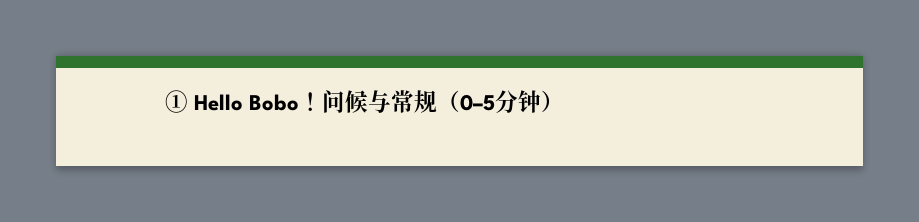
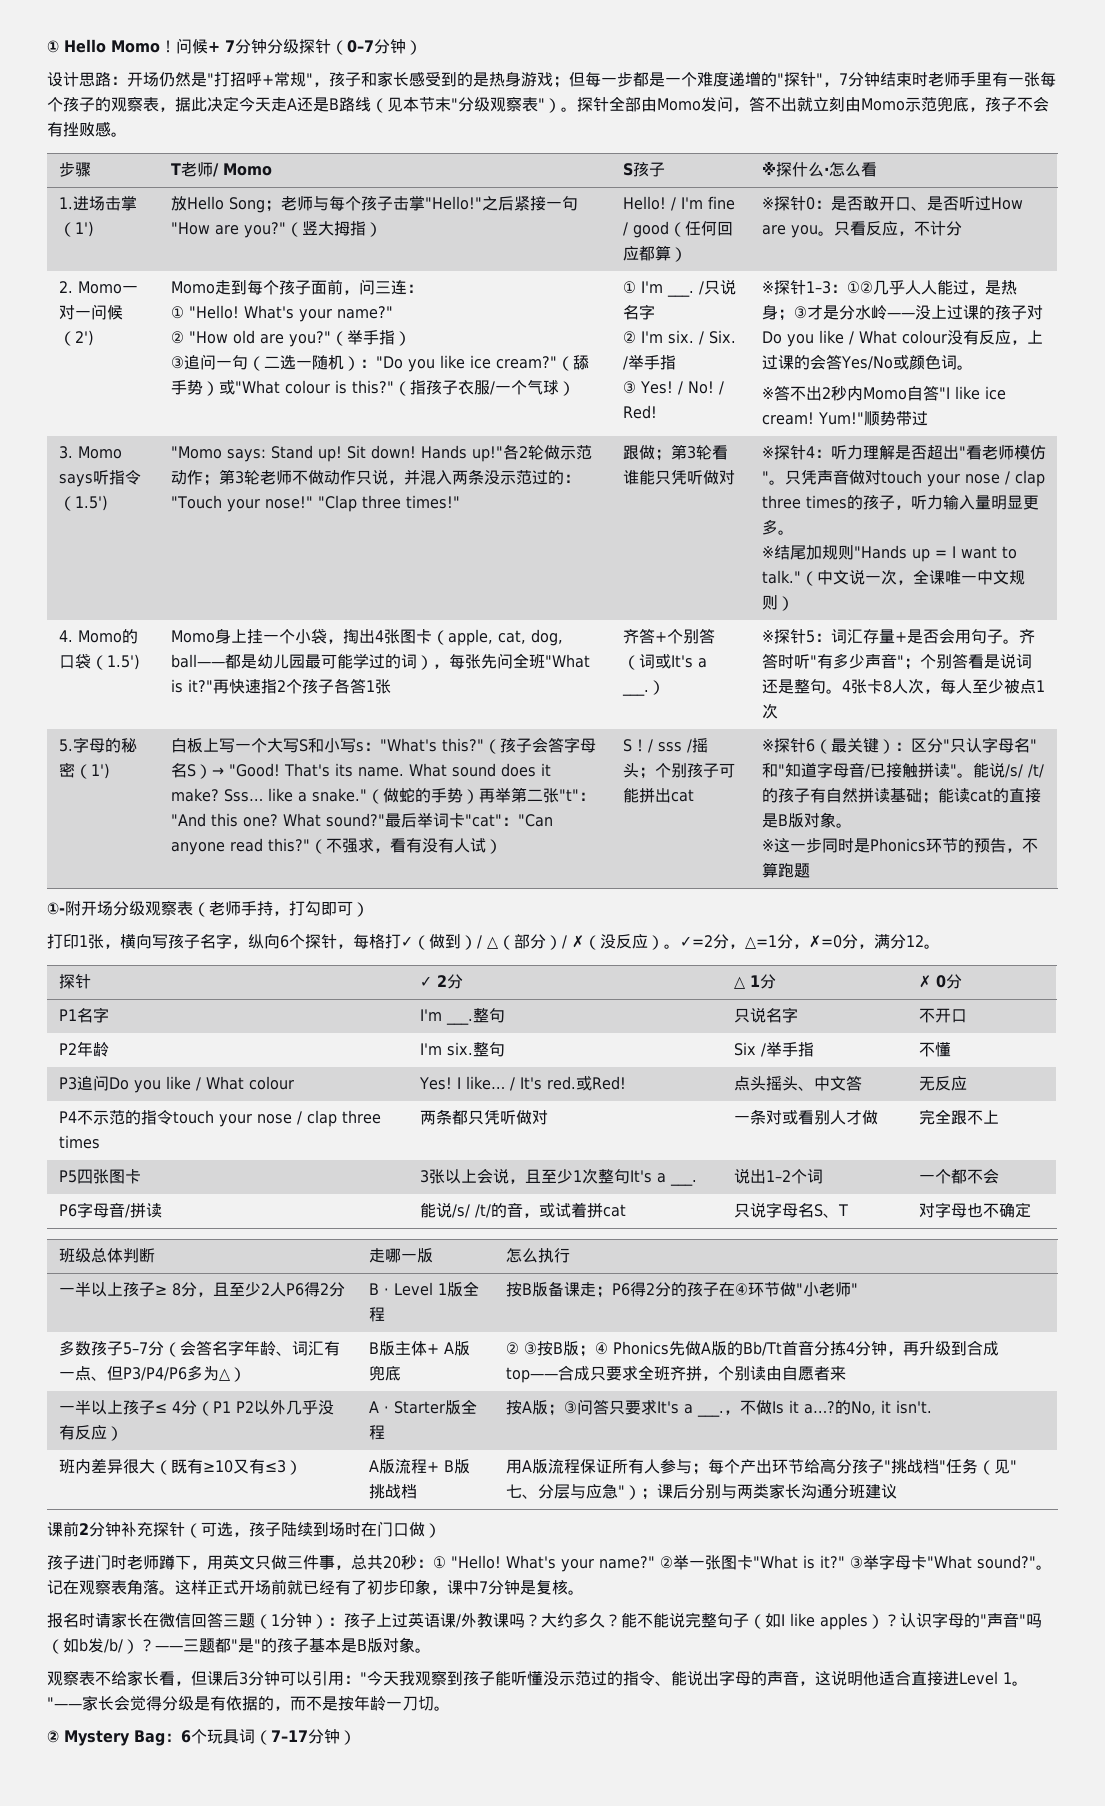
[249,90,496,113] Bobo！问候与常规（0–5 -> [111,38,422,55] [47,71,1056,88] [47,96,1049,113] [47,121,127,137] [58,162,91,177] [170,162,272,177] [622,162,665,177] [761,161,877,177] [58,196,137,211] [58,221,94,237] [170,196,578,213] [170,221,382,238] [622,196,735,211] [622,221,733,238] [622,245,687,262] [761,196,1023,211] [761,221,962,238] [58,281,138,294] [58,304,123,320] [58,330,94,346] [170,279,423,295] [170,305,393,322] [170,330,411,347] [170,354,589,372] [170,379,575,396] [622,279,736,297] [622,304,655,320] [622,330,736,345] [622,355,676,370] [622,381,724,395] [622,405,657,419] [761,280,1017,295] [761,304,1043,321] [761,330,1043,347] [761,354,973,370] [761,385,1006,401] [761,411,928,426] [58,446,122,459] [58,470,141,487] [58,495,108,511] [170,444,592,462] [170,469,580,486] [170,495,460,512] [622,444,728,461] [622,470,735,485] [761,445,1046,460] [761,469,1045,487] [761,495,1039,510] [761,519,794,535] [761,545,1017,562] [761,569,1025,586] [761,595,794,611] [58,629,138,644] [58,653,140,670] [170,628,563,646] [170,653,590,670] [170,678,391,694] [622,628,715,644] [622,654,707,670] [621,680,665,696] [761,628,1035,644] [761,653,1032,670] [761,678,1045,694] [761,703,778,719] [58,737,137,753] [58,762,110,779] [170,737,596,754] [170,763,551,779] [170,787,595,804] [170,813,553,828] [170,837,502,855] [622,738,708,753] [622,763,735,779] [622,788,694,803] [761,737,1037,754] [761,762,1044,778] [761,788,1041,804] [761,812,852,828] [761,838,1038,853] [761,862,810,878] [47,900,369,917] [47,933,940,950] [58,974,91,989] [419,974,463,989] [733,974,776,989] [918,974,962,989] [58,1007,109,1023] [419,1008,505,1025] [733,1007,798,1023] [918,1008,967,1023] [58,1041,109,1057] [419,1042,505,1057] [733,1042,814,1057] [918,1042,951,1057] [58,1075,294,1093] [418,1076,626,1091] [733,1075,862,1091] [918,1076,967,1091] [58,1110,381,1127] [58,1135,100,1149] [419,1109,548,1125] [733,1109,878,1125] [918,1109,999,1125] [58,1169,141,1184] [419,1168,697,1186] [733,1168,823,1184] [918,1168,999,1184] [58,1202,162,1218] [419,1202,626,1218] [733,1202,848,1218] [918,1202,1031,1218] [58,1248,155,1263] [368,1248,433,1263] [505,1248,570,1263] [58,1282,345,1297] [368,1281,479,1297] [368,1307,385,1322] [505,1281,858,1298] [58,1340,340,1357] [58,1365,246,1382] [368,1341,470,1356] [368,1366,401,1381] [505,1340,999,1357] [505,1365,846,1383] [58,1400,334,1416] [58,1425,123,1441] [368,1399,477,1415] [368,1425,385,1440] [505,1399,932,1417] [58,1458,302,1475] [368,1459,470,1474] [368,1484,417,1499] [505,1458,1017,1475] [505,1483,897,1500] [47,1521,441,1538] [47,1554,1052,1572] [47,1579,584,1595] [47,1612,1042,1630] [47,1637,431,1654] [47,1670,1028,1686] [47,1695,450,1711] [47,1729,308,1746] Momo！问候+ 7分钟分级探针（0–7分钟） // 设计思路：开场仍然是"打招呼+常规"，孩子和家长感受到的是热身游戏；但每一步都是一个难度递增的"探针"，7分钟结束时老师手里有一张每个孩子的观察表，据此决定今天走A还是B路线（见本节末"分级观察表"）。探针全部由Momo发问，答不出就立刻由Momo示范兜底，孩子不会有挫败感。 // 步骤 | T老师/ Momo | S孩子 | ※探什么·怎么看 // 1.进场击掌（1') | 放Hello Song；老师与每个孩子击掌"Hello!"之后紧接一句"How are you?"（竖大拇指） | Hello! / I'm fine / good（任何回应都算） | ※探针0：是否敢开口、是否听过How are you。只看反应，不计分 // 2. Momo一对一问候（2') | Momo走到每个孩子面前，问三连： // ① "Hello! What's your name?" // ② "How old are you?"（举手指） // ③追问一句（二选一随机）："Do you like ice cream?"（舔手势）或"What colour is this?"（指孩子衣服/一个气球） | ① I'm ___. /只说名字 // ② I'm six. / Six. /举手指 // ③ Yes! / No! / Red! | ※探针1–3：①②几乎人人能过，是热身；③才是分水岭——没上过课的孩子对Do you like / What colour没有反应，上过课的会答Yes/No或颜色词。 // ※答不出2秒内Momo自答"I like ice cream! Yum!"顺势带过 // 3. Momo says听指令（1.5') | "Momo says: Stand up! Sit down! Hands up!"各2轮做示范动作；第3轮老师不做动作只说，并混入两条没示范过的："Touch your nose!" "Clap three times!" | 跟做；第3轮看谁能只凭听做对 | ※探针4：听力理解是否超出"看老师模仿"。只凭声音做对touch your nose / clap three times的孩子，听力输入量明显更多。 // ※结尾加规则"Hands up = I want to talk."（中文说一次，全课唯一中文规则） // 4. Momo的口袋（1.5') | Momo身上挂一个小袋，掏出4张图卡（apple, cat, dog, ball——都是幼儿园最可能学过的词），每张先问全班"What is it?"再快速指2个孩子各答1张 | 齐答+个别答（词或It's a ___.） | ※探针5：词汇存量+是否会用句子。齐答时听"有多少声音"；个别答看是说词还是整句。4张卡8人次，每人至少被点1次 // 5.字母的秘密（1') | 白板上写一个大写S和小写s："What's this?"（孩子会答字母名S）→ "Good! That's its name. What sound does it make? Sss… like a snake."（做蛇的手势）再举第二张"t"："And this one? What sound?"最后举词卡"cat"："Can anyone read this?"（不强求，看有没有人试） | S！/ sss /摇头；个别孩子可能拼出cat | ※探针6（最关键）：区分"只认字母名"和"知道字母音/已接触拼读"。能说/s/ /t/的孩子有自然拼读基础；能读cat的直接是B版对象。 // ※这一步同时是Phonics环节的预告，不算跑题 // ①-附开场分级观察表（老师手持，打勾即可） // 打印1张，横向写孩子名字，纵向6个探针，每格打✓（做到）/ △（部分）/ ✗（没反应）。✓=2分，△=1分，✗=0分，满分12。 // 探针 | ✓ 2分 | △ 1分 | ✗ 0分 // P1名字 | I'm ___.整句 | 只说名字 | 不开口 // P2年龄 | I'm six.整句 | Six /举手指 | 不懂 // P3追问Do you like / What colour | Yes! I like… / It's red.或Red! | 点头摇头、中文答 | 无反应 // P4不示范的指令touch your nose / clap three times | 两条都只凭听做对 | 一条对或看别人才做 | 完全跟不上 // P5四张图卡 | 3张以上会说，且至少1次整句It's a ___. | 说出1–2个词 | 一个都不会 // P6字母音/拼读 | 能说/s/ /t/的音，或试着拼cat | 只说字母名S、T | 对字母也不确定 // 班级总体判断 | 走哪一版 | 怎么执行 // 一半以上孩子≥ 8分，且至少2人P6得2分 | B · Level 1版全程 | 按B版备课走；P6得2分的孩子在④环节做"小老师" // 多数孩子5–7分（会答名字年龄、词汇有一点、但P3/P4/P6多为△） | B版主体+ A版兜底 | ② ③按B版；④ Phonics先做A版的Bb/Tt首音分拣4分钟，再升级到合成top——合成只要求全班齐拼，个别读由自愿者来 // 一半以上孩子≤ 4分（P1 P2以外几乎没有反应） | A · Starter版全程 | 按A版；③问答只要求It's a ___.，不做Is it a…?的No, it isn't. // 班内差异很大（既有≥10又有≤3） | A版流程+ B版挑战档 | 用A版流程保证所有人参与；每个产出环节给高分孩子"挑战档"任务（见"七、分层与应急"）；课后分别与两类家长沟通分班建议 // 课前2分钟补充探针（可选，孩子陆续到场时在门口做） // 孩子进门时老师蹲下，用英文只做三件事，总共20秒：① "Hello! What's your name?" ②举一张图卡"What is it?" ③举字母卡"What sound?"。记在观察表角落。这样正式开场前就已经有了初步印象，课中7分钟是复核。 // 报名时请家长在微信回答三题（1分钟）：孩子上过英语课/外教课吗？大约多久？能不能说完整句子（如I like apples）？认识字母的"声音"吗（如b发/b/）？——三题都"是"的孩子基本是B版对象。 // 观察表不给家长看，但课后3分钟可以引用："今天我观察到孩子能听懂没示范过的指令、能说出字母的声音，这说明他适合直接进Level 1。"——家长会觉得分级是有依据的，而不是按年龄一刀切。 // ② Mystery Bag：6个玩具词（7–17

